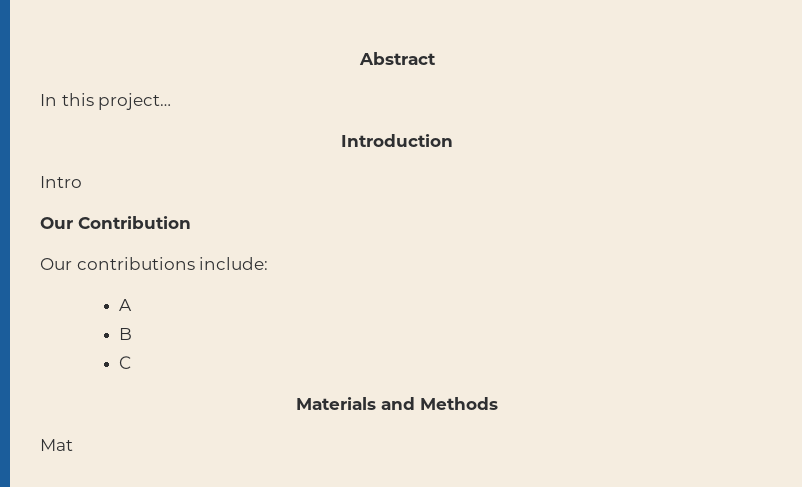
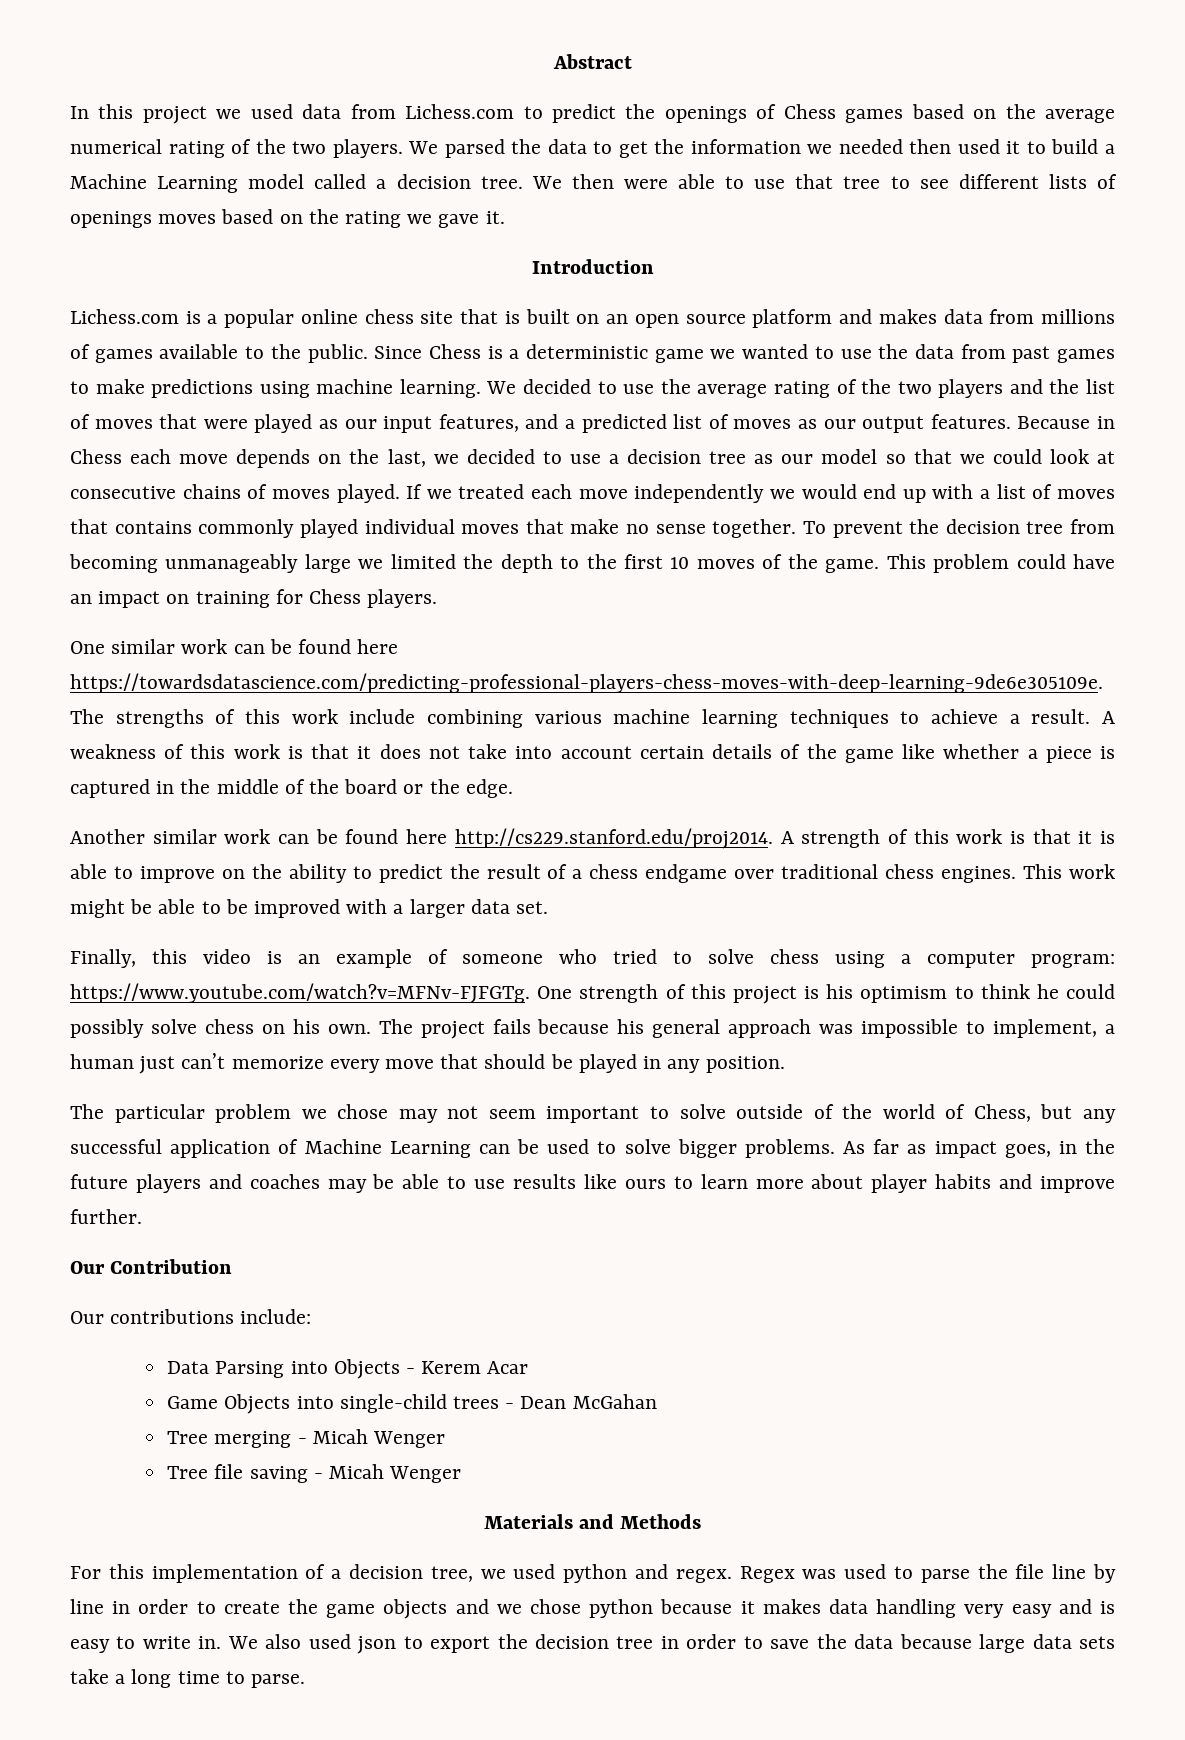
[98,93,172,110] [341,134,453,147] [40,176,82,188] project… // Introduction // Intro -> [142,104,1115,124] [70,139,1115,158] [70,174,1117,193] [70,209,505,228] [531,259,654,274] [70,309,1115,328] [70,344,1116,363] [70,379,1115,398] [70,414,1116,433] [70,449,1116,468] [70,484,1116,503] [70,519,1115,538] [69,554,1116,573] [70,589,438,608] [70,639,399,654] [70,673,1103,693] [70,709,1115,728] [70,744,1115,763] [70,779,513,798] [70,828,1115,849] [70,864,1115,883] [70,899,549,918] [70,949,1115,968] [70,983,1115,1004] [70,1019,1116,1039] [70,1053,785,1074] [70,1104,1116,1123] [70,1139,1115,1158] [70,1174,1116,1193] [70,1209,142,1224] project we used data from Lichess.com to predict the openings of Chess games based on the average numerical rating of the two players. We parsed the data to get the information we needed then used it to build a Machine Learning model called a decision tree. We then were able to use that tree to see different lists of openings moves based on the rating we gave it. // Introduction // Lichess.com is a popular online chess site that is built on an open source platform and makes data from millions of games available to the public. Since Chess is a deterministic game we wanted to use the data from past games to make predictions using machine learning. We decided to use the average rating of the two players and the list of moves that were played as our input features, and a predicted list of moves as our output features. Because in Chess each move depends on the last, we decided to use a decision tree as our model so that we could look at consecutive chains of moves played. If we treated each move independently we would end up with a list of moves that contains commonly played individual moves that make no sense together. To prevent the decision tree from becoming unmanageably large we limited the depth to the first 10 moves of the game. This problem could have an impact on training for Chess players. // One similar work can be found here https://towardsdatascience.com/predicting-professional-players-chess-moves-with-deep-learning-9de6e305109e. The strengths of this work include combining various machine learning techniques to achieve a result. A weakness of this work is that it does not take into account certain details of the game like whether a piece is captured in the middle of the board or the edge. // Another similar work can be found here http://cs229.stanford.edu/proj2014. A strength of this work is that it is able to improve on the ability to predict the result of a chess endgame over traditional chess engines. This work might be able to be improved with a larger data set. // Finally, this video is an example of someone who tried to solve chess using a computer program: https://www.youtube.com/watch?v=MFNv-FJFGTg. One strength of this project is his optimism to think he could possibly solve chess on his own. The project fails because his general approach was impossible to implement, a human just can’t memorize every move that should be played in any position. // The particular problem we chose may not seem important to solve outside of the world of Chess, but any successful application of Machine Learning can be used to solve bigger problems. As far as impact goes, in the future players and coaches may be able to use results like ours to learn more about player habits and improve further.
[118,299,132,311] [118,328,132,340] [118,356,131,369] [296,397,498,410] [40,439,73,451] A // B // C // Materials and Methods // Mat -> [167,1359,529,1379] [167,1394,657,1414] [167,1429,445,1448] [167,1464,462,1483] [483,1514,702,1529] [70,1564,1116,1583] [70,1599,1116,1619] [70,1634,1116,1654] [70,1669,306,1688] Data Parsing into Objects - Kerem Acar // Game Objects into single-child trees - Dean McGahan // Tree merging - Micah Wenger // Tree file saving - Micah Wenger // Materials and Methods // For this implementation of a decision tree, we used python and regex. Regex was used to parse the file line by line in order to create the game objects and we chose python because it makes data handling very easy and is easy to write in. We also used json to export the decision tree in order to save the data because large data sets take a long time to parse.

